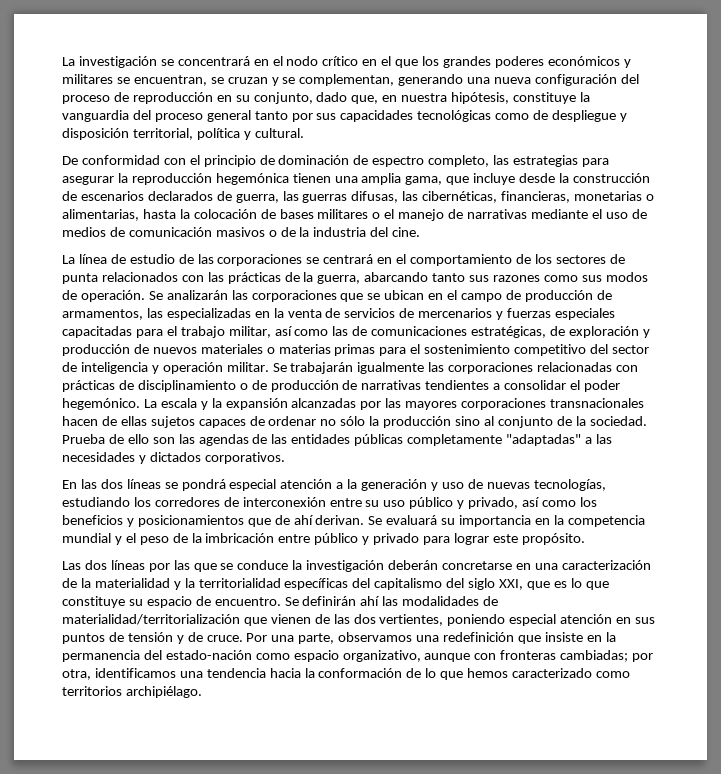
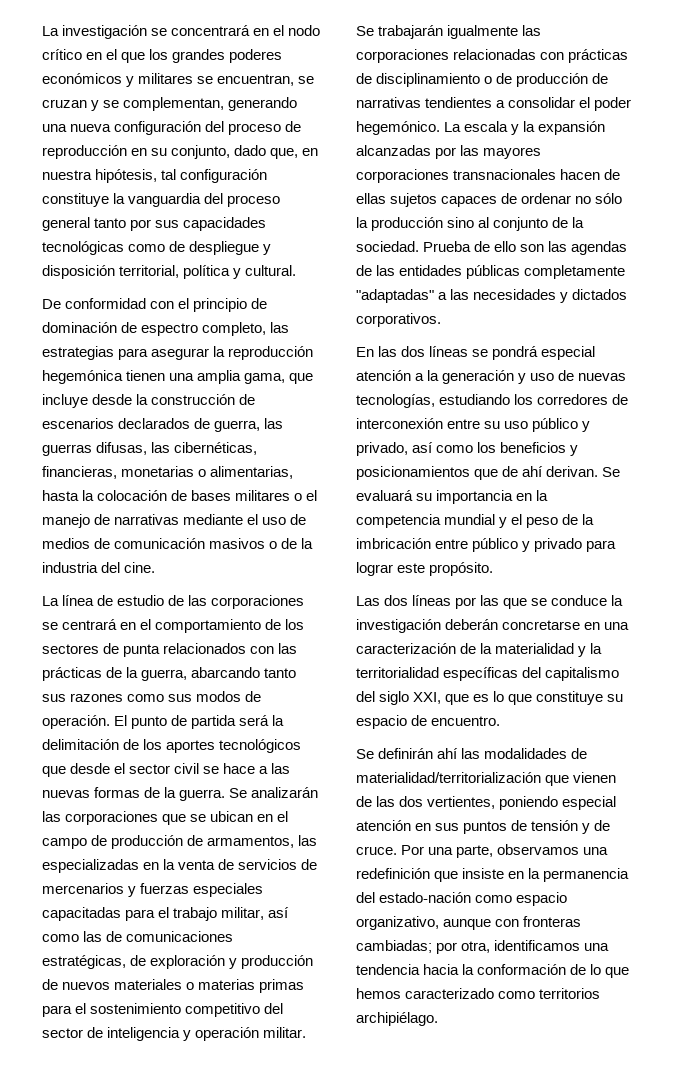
(510, 98) none -> [161,169,268,183] tal configuración
(145, 296) none -> [114,715,285,729] [42,739,302,753] [42,763,291,777] [42,787,226,801] El punto de partida será la delimitación de los aportes tecnológicos que desde el sector civil se hace a las nuevas formas de la guerra.
(281, 601) none -> (501, 721) //

